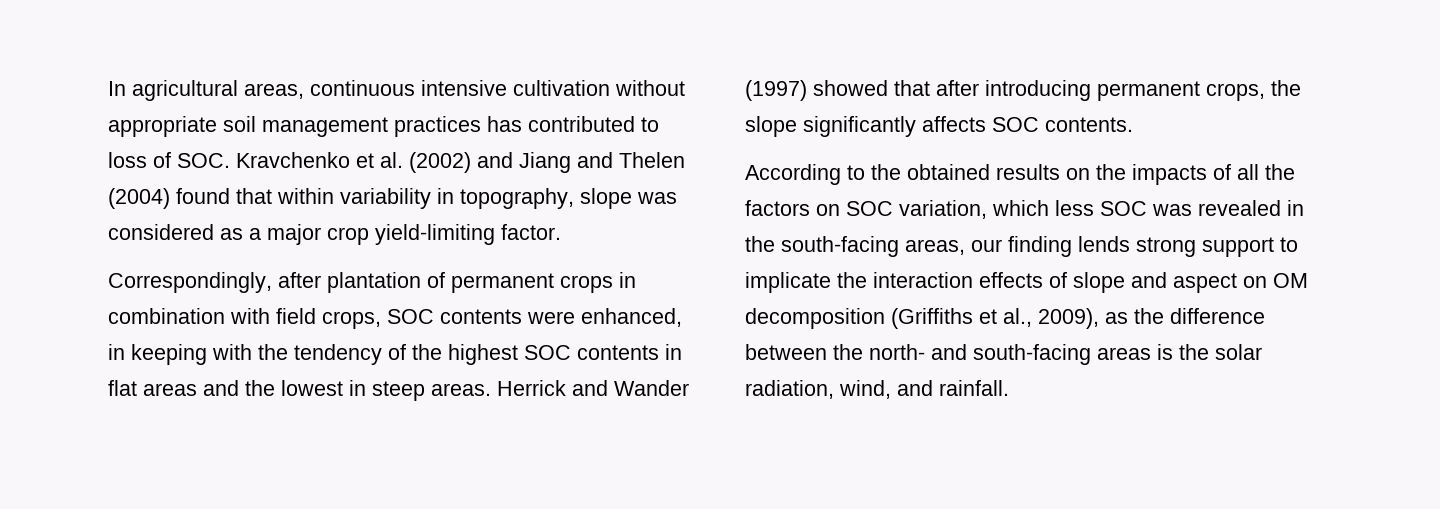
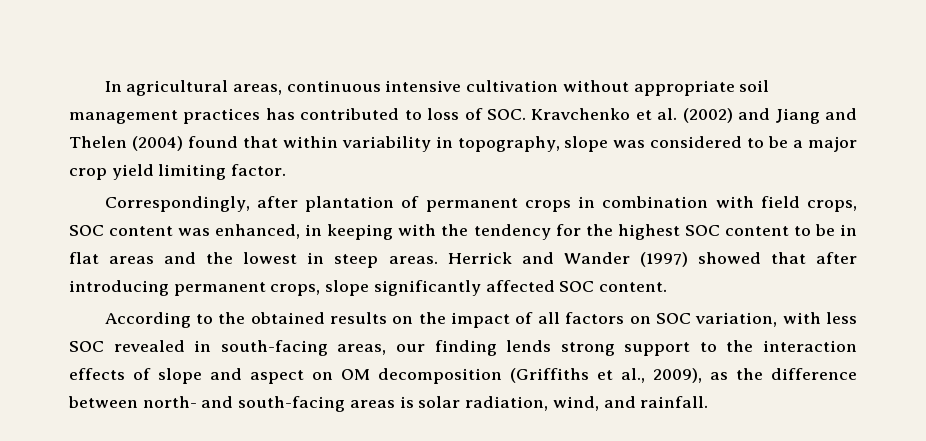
[220,228,243,240] as -> [747,136,789,148] to be
[375,224,495,245] yield-limiting -> [111,164,227,180] yield limiting
[440,309,575,324] contents were -> [109,226,211,236] content was
[388,344,406,360] of -> [555,224,581,236] for
[577,345,659,360] contents -> [724,224,835,236] content to be
[1271,80,1301,96] the -> (321, 290) none
[922,116,1133,132] affects SOC contents. -> [485,280,668,292] affected SOC content.
[1132,164,1207,185] impacts -> [451,312,511,328] impact
[1265,164,1295,180] the -> (560, 318) none
[992,200,1049,216] which -> [782,312,821,324] with
[1152,204,1192,216] was -> (104, 346) none
[745,236,775,252] the -> (212, 346) none
[745,272,831,293] implicate -> (717, 347) none
[833,344,863,360] the -> (138, 402) none
[1179,344,1209,360] the -> (414, 402) none

